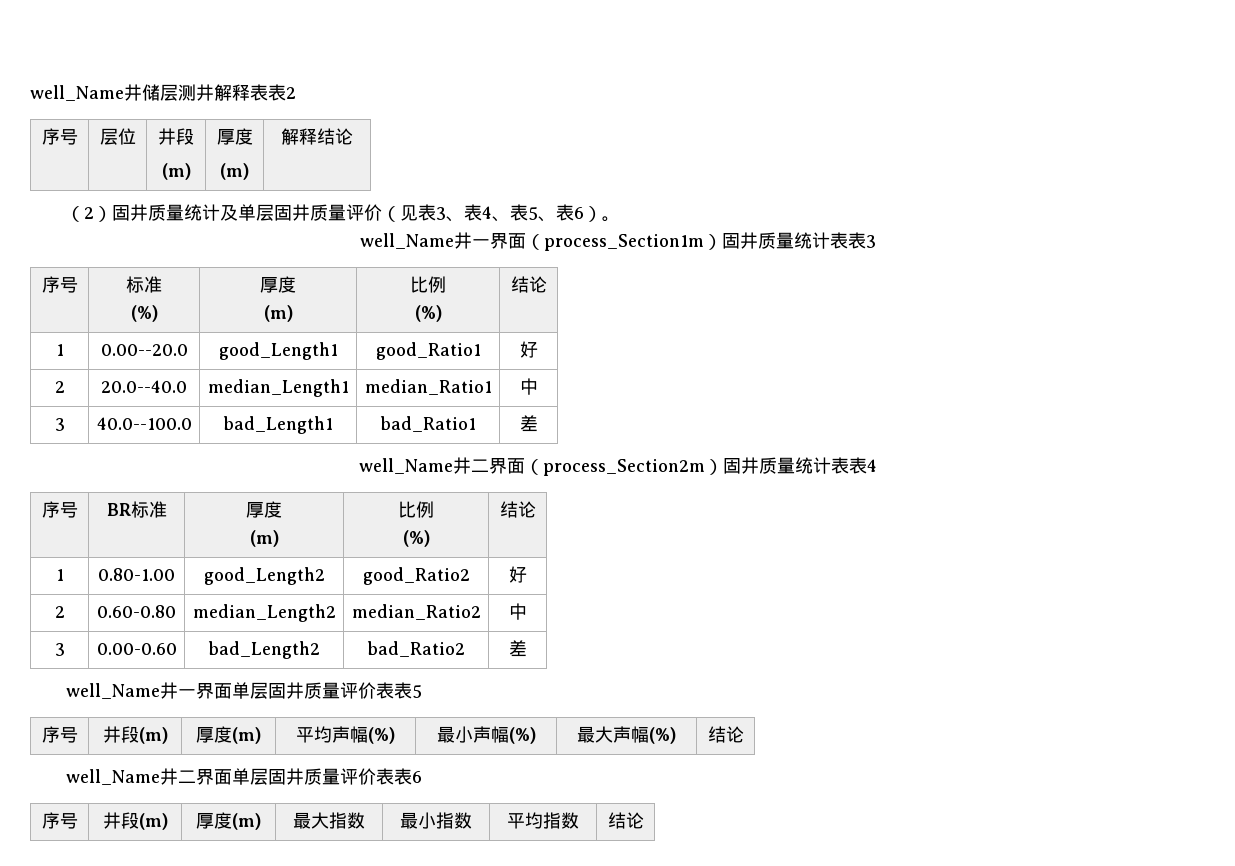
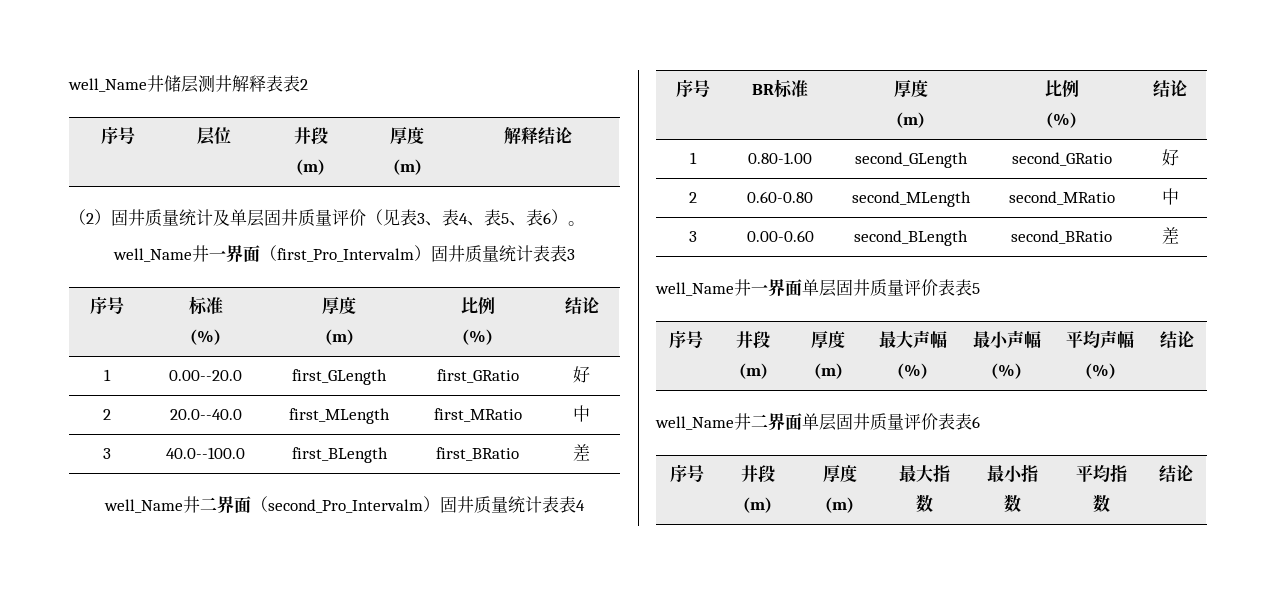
[543,234,704,251] process_Section1m -> [277,248,414,262] first_Pro_Intervalm
[218,342,338,360] [375,342,481,360] good_Length1 | good_Ratio1 -> [292,369,387,385] [436,369,519,383] first_GLength | first_GRatio
[207,379,349,397] [364,379,492,395] median_Length1 | median_Ratio1 -> [289,408,390,424] [433,408,522,422] first_MLength | first_MRatio
[222,416,333,434] [380,416,476,432] bad_Length1 | bad_Ratio1 -> [291,447,388,463] [436,447,519,461] first_BLength | first_BRatio
[542,459,705,476] process_Section2m -> [268,499,423,513] second_Pro_Intervalm
[203,567,325,585] [362,567,470,585] good_Length2 | good_Ratio2 -> [854,152,968,168] [1011,152,1112,166] second_GLength | second_GRatio
[192,604,336,622] [351,604,481,620] median_Length2 | median_Ratio2 -> [851,191,971,207] [1008,191,1115,205] second_MLength | second_MRatio
[207,641,320,659] [367,641,465,657] bad_Length2 | bad_Ratio2 -> [854,230,968,246] [1011,230,1112,244] second_BLength | second_BRatio
[296,726,332,743] 平均 -> [878,331,913,348] 最大
[577,726,613,743] 最大 -> [1066,330,1100,348] 平均

